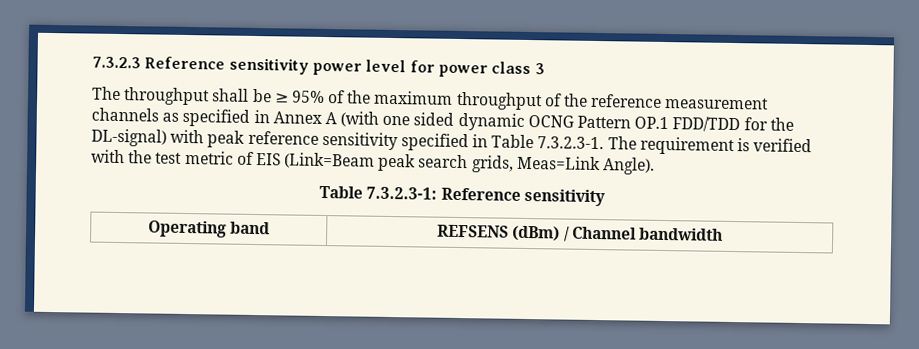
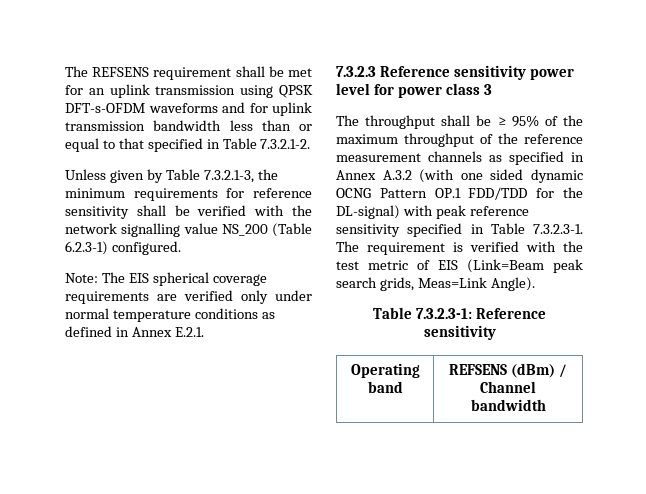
(92, 62) none -> [65,66,312,80] [65,84,313,98] [65,102,312,116] [65,120,312,131] [65,138,311,152] [65,169,278,183] [65,188,312,201] [65,205,312,219] [65,223,312,237] [65,241,181,255] [65,272,267,286] [65,290,312,304] [65,308,275,322] [65,326,204,337] The REFSENS requirement shall be met for an uplink transmission using QPSK DFT-s-OFDM waveforms and for uplink transmission bandwidth less than or equal to that specified in Table 7.3.2.1-2. // Unless given by Table 7.3.2.1-3, the minimum requirements for reference sensitivity shall be verified with the network signalling value NS_200 (Table 6.2.3-1) configured. // Note: The EIS spherical coverage requirements are verified only under normal temperature conditions as defined in Annex E.2.1. //
[324,112,337,125] A -> [382,170,412,180] A.3.2

